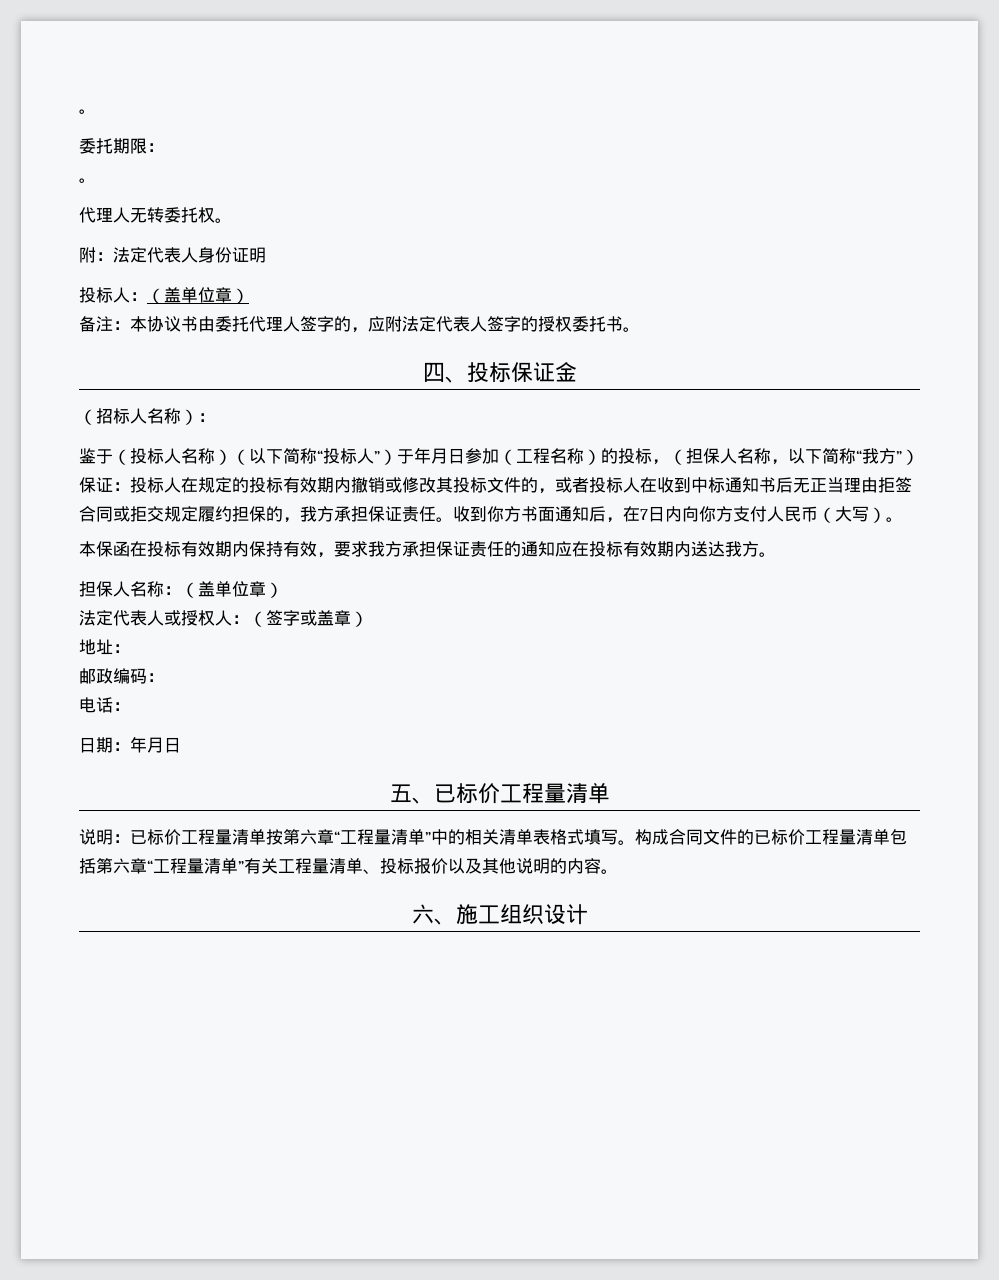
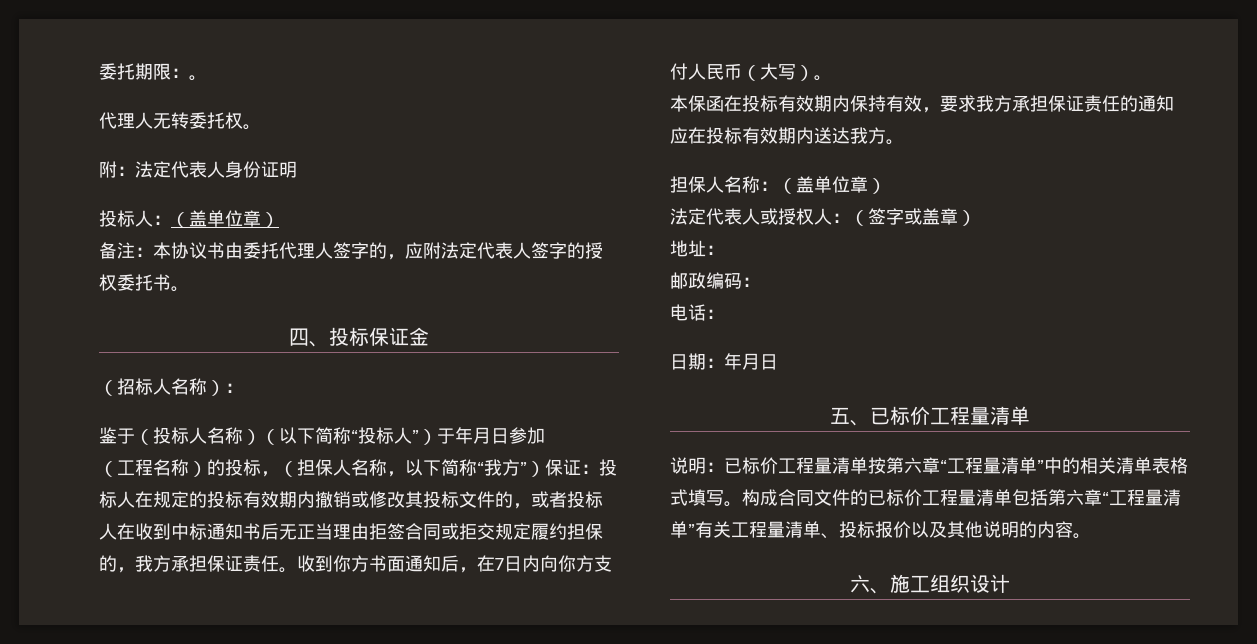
[79,109,96,114] 。 // -> (99, 71) none
(164, 147) // -> (189, 73) none
(499, 456) none -> (545, 435) //

